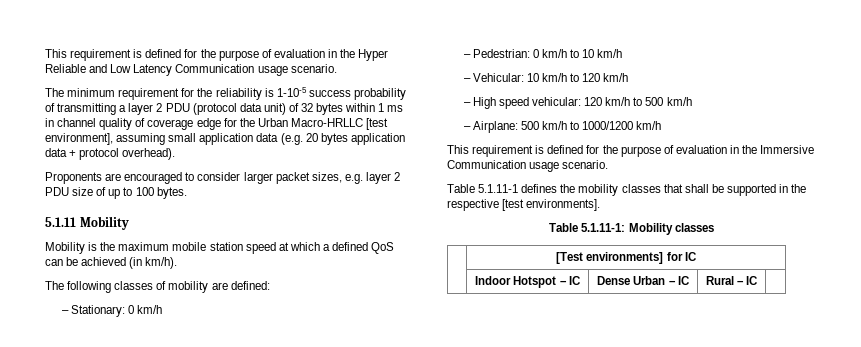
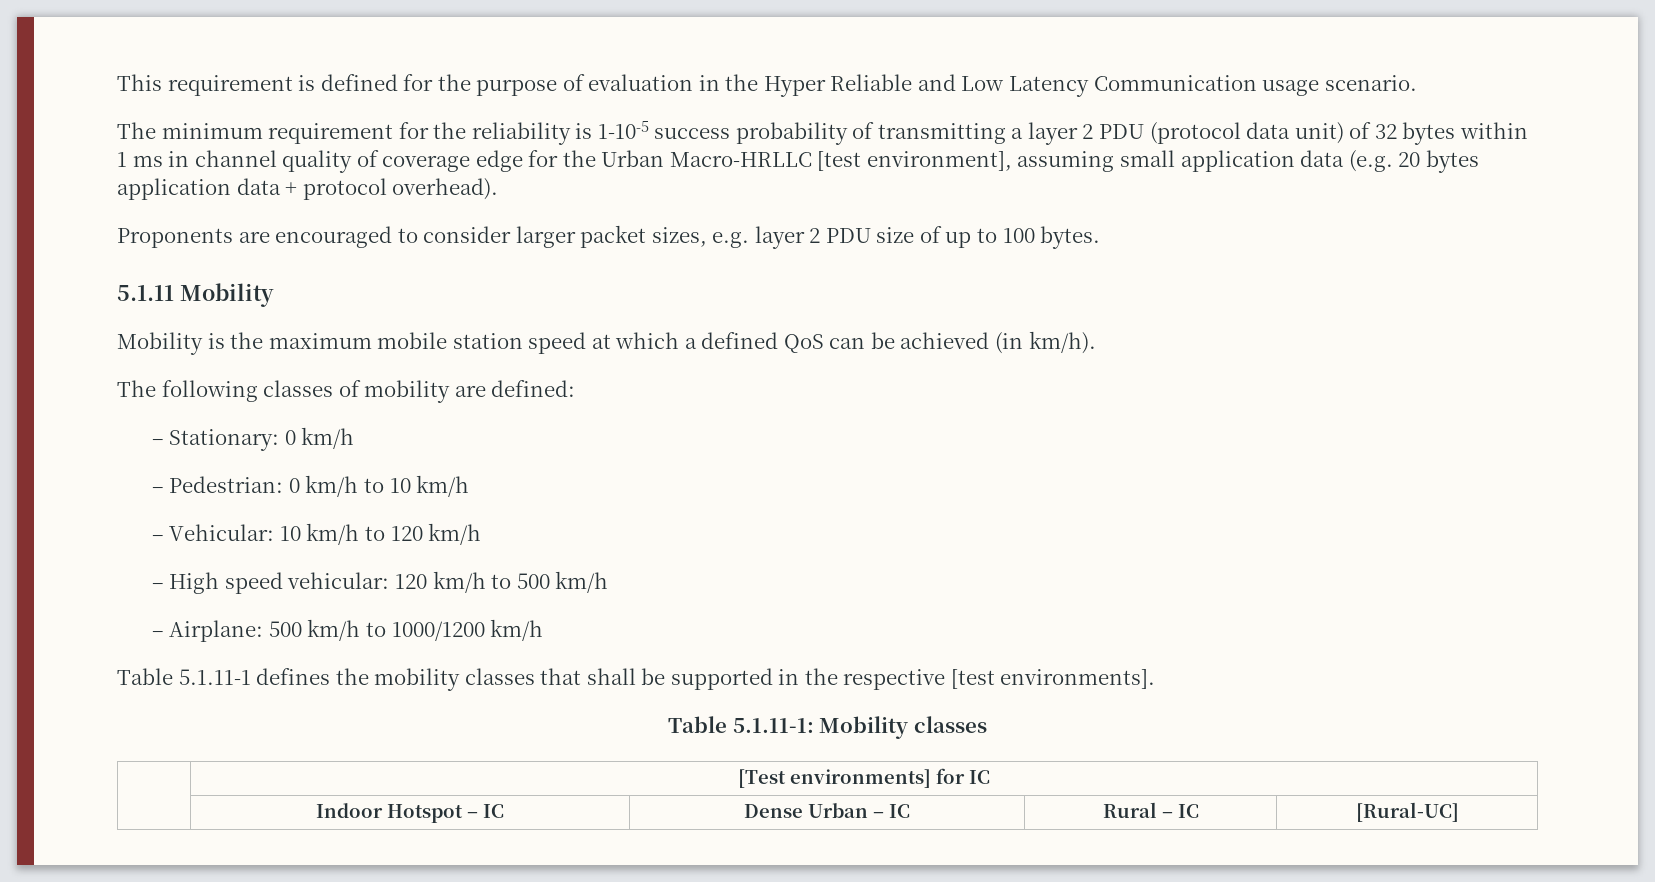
[447,145,815,157] [447,160,609,172] // This requirement is defined for the purpose of evaluation in the Immersive Communication usage scenario. -> (544, 630) none
(758, 280) none -> [1355,802,1459,822] [Rural-UC]

